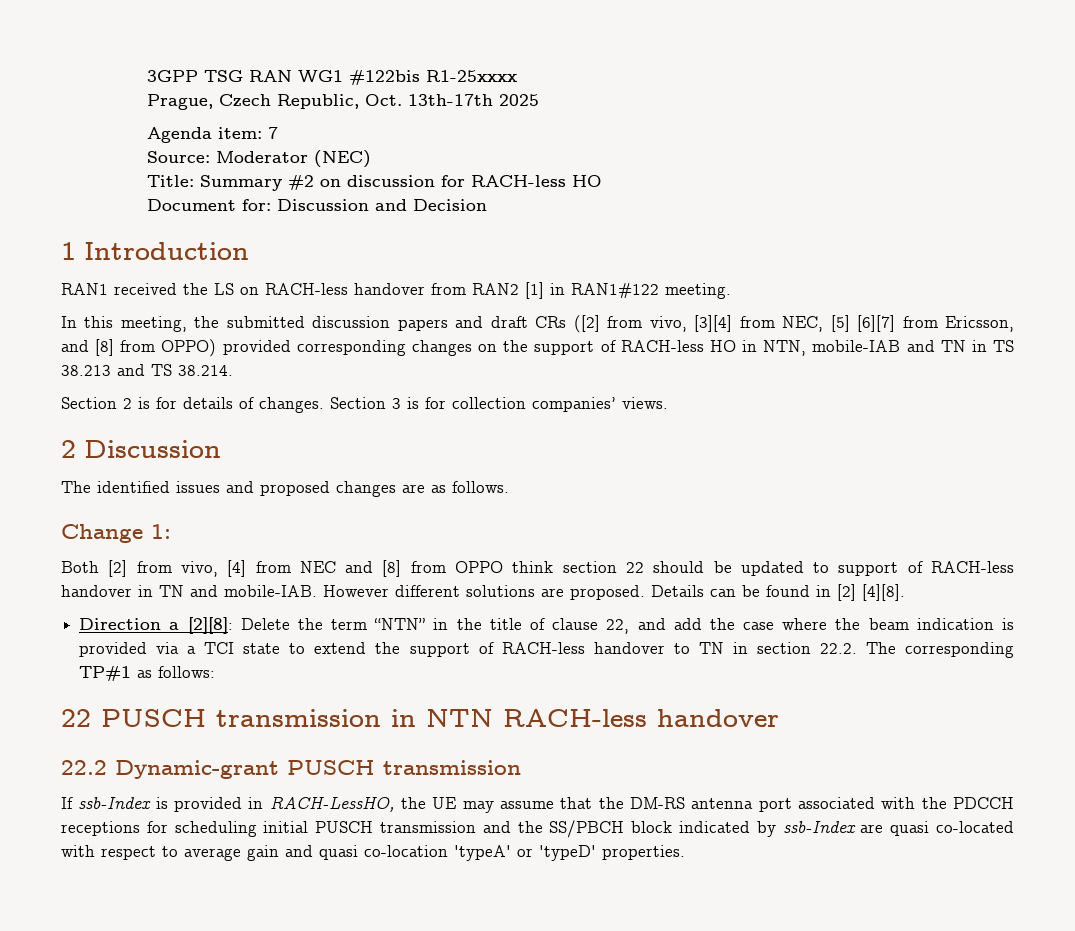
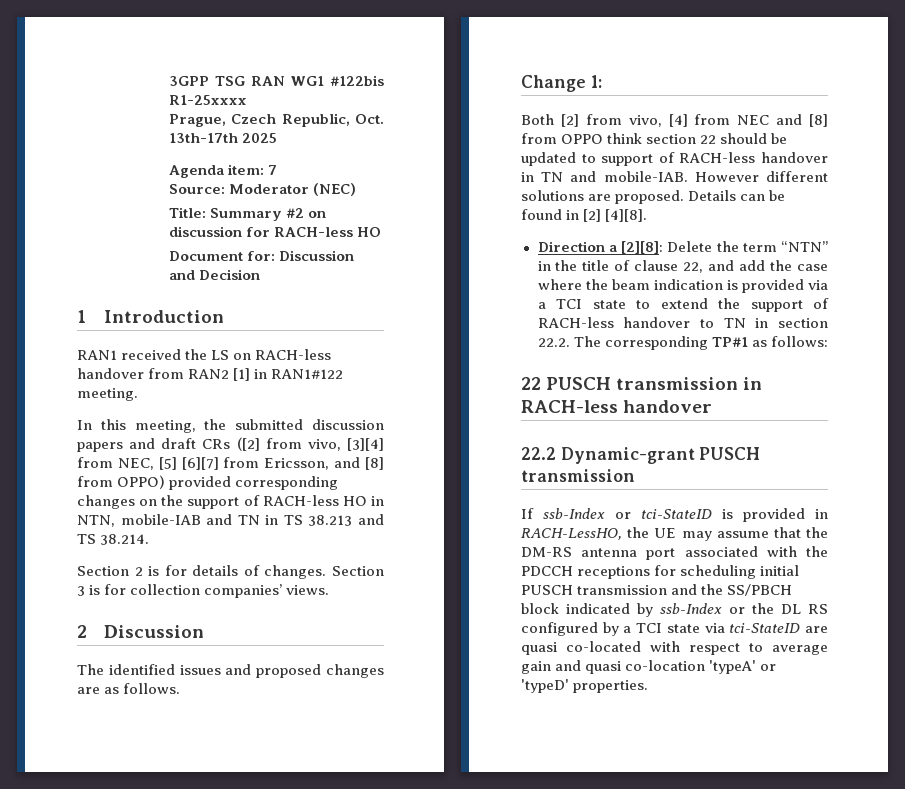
[426,709,493,727] NTN -> (763, 383) none
(152, 803) none -> [615,509,712,519] or tci-StateID
(856, 827) none -> [729,603,828,614] [521,622,801,636] or the DL RS configured by a TCI state via tci-StateID

